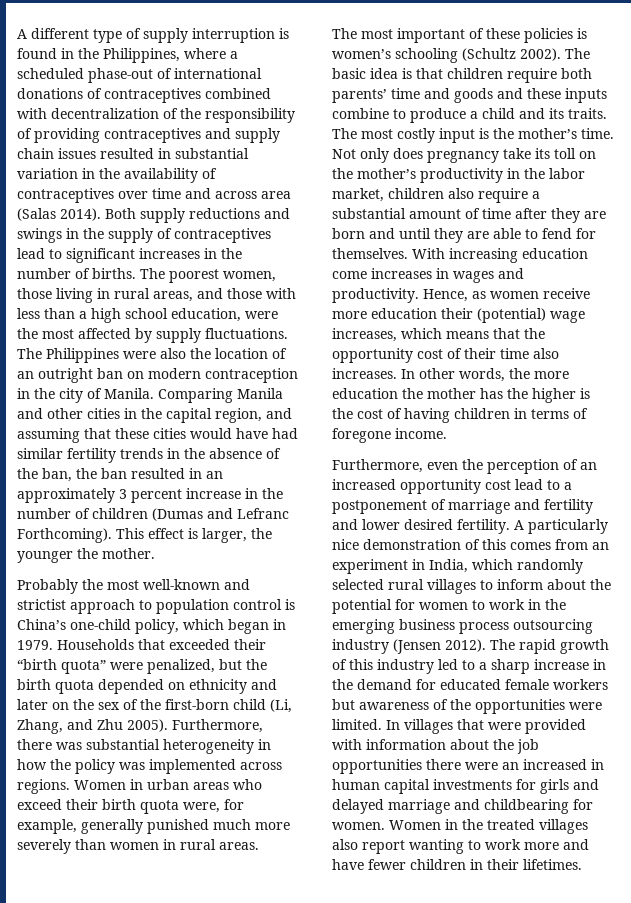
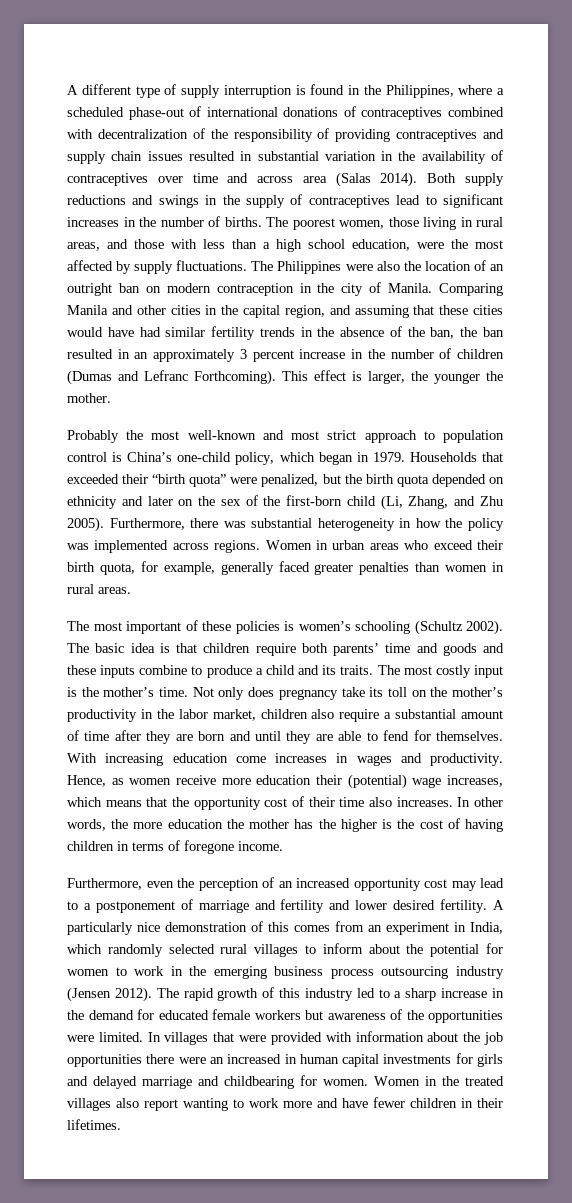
[17,599,66,610] strictist -> [291,430,357,440] most strict
[140,800,220,814] quota were, -> [99,563,135,575] quota,
[147,819,290,834] [17,839,71,854] punished much more severely -> [278,561,410,575] faced greater penalties
(511, 485) none -> [451,881,477,891] may

